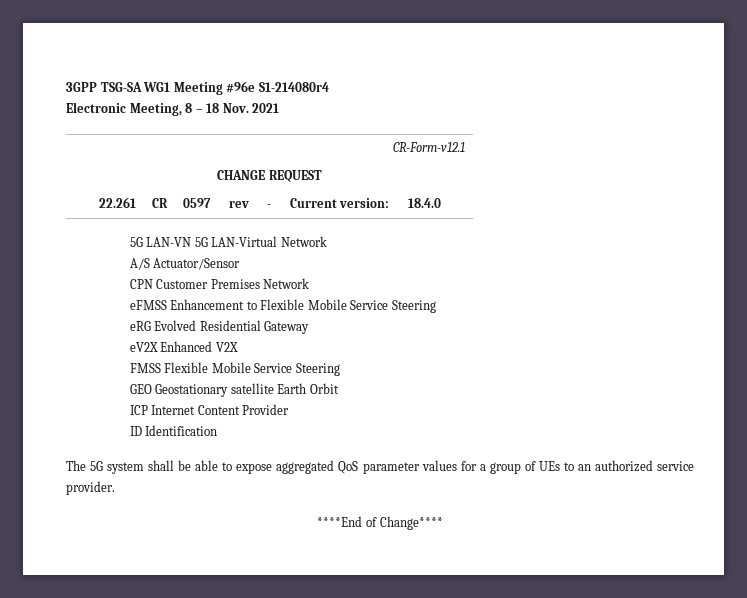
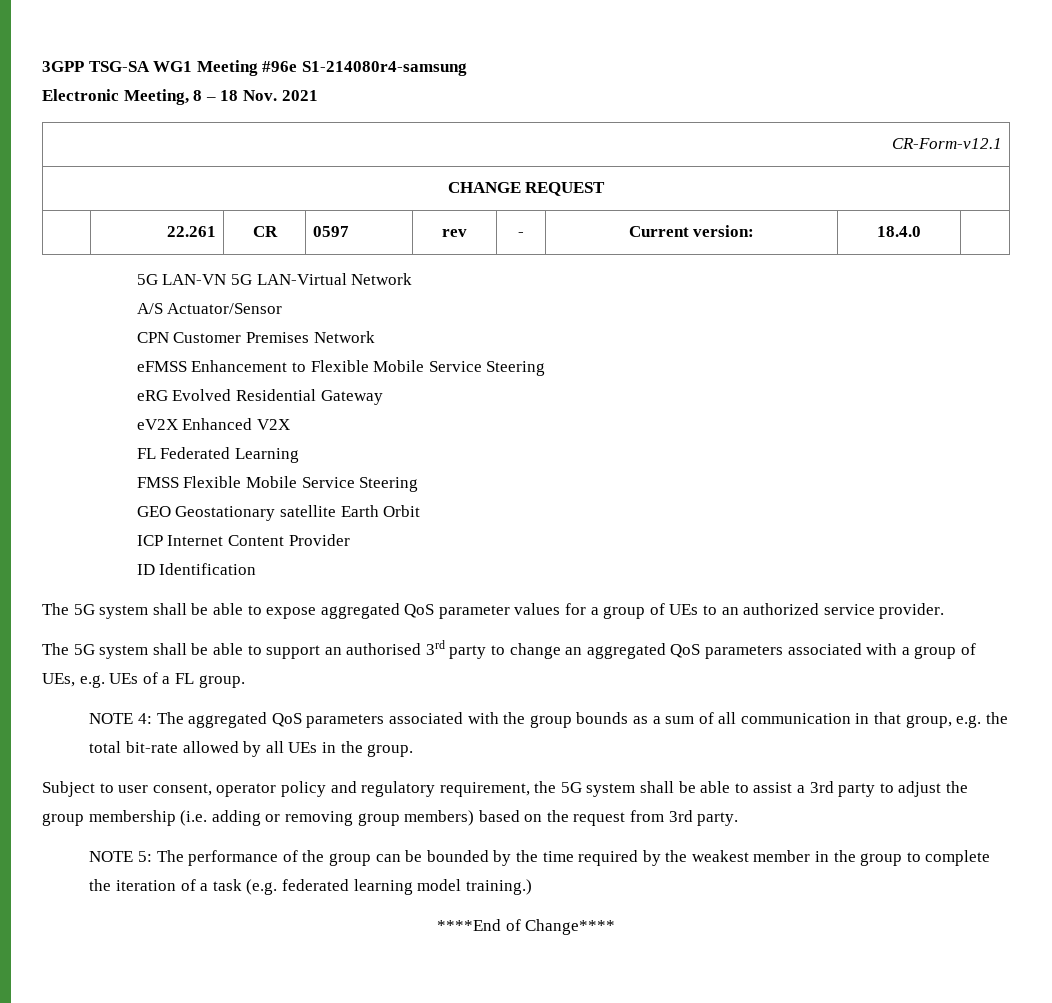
[258,82,329,92] S1-214080r4 -> [301,61,467,76] S1-214080r4-samsung
(238, 347) none -> [136,447,300,463] // FL Federated Learning
(115, 488) none -> [42,640,976,659] [42,672,245,688] [89,712,1008,728] [89,741,414,757] [42,781,968,797] [42,810,739,826] [89,850,991,866] [89,879,532,895] // The 5G system shall be able to support an authorised 3rd party to change an aggregated QoS parameters associated with a group of UEs, e.g. UEs of a FL group. // NOTE 4: The aggregated QoS parameters associated with the group bounds as a sum of all communication in that group, e.g. the total bit-rate allowed by all UEs in the group. // Subject to user consent, operator policy and regulatory requirement, the 5G system shall be able to assist a 3rd party to adjust the group membership (i.e. adding or removing group members) based on the request from 3rd party. // NOTE 5: The performance of the group can be bounded by the time required by the weakest member in the group to complete the iteration of a task (e.g. federated learning model training.)

